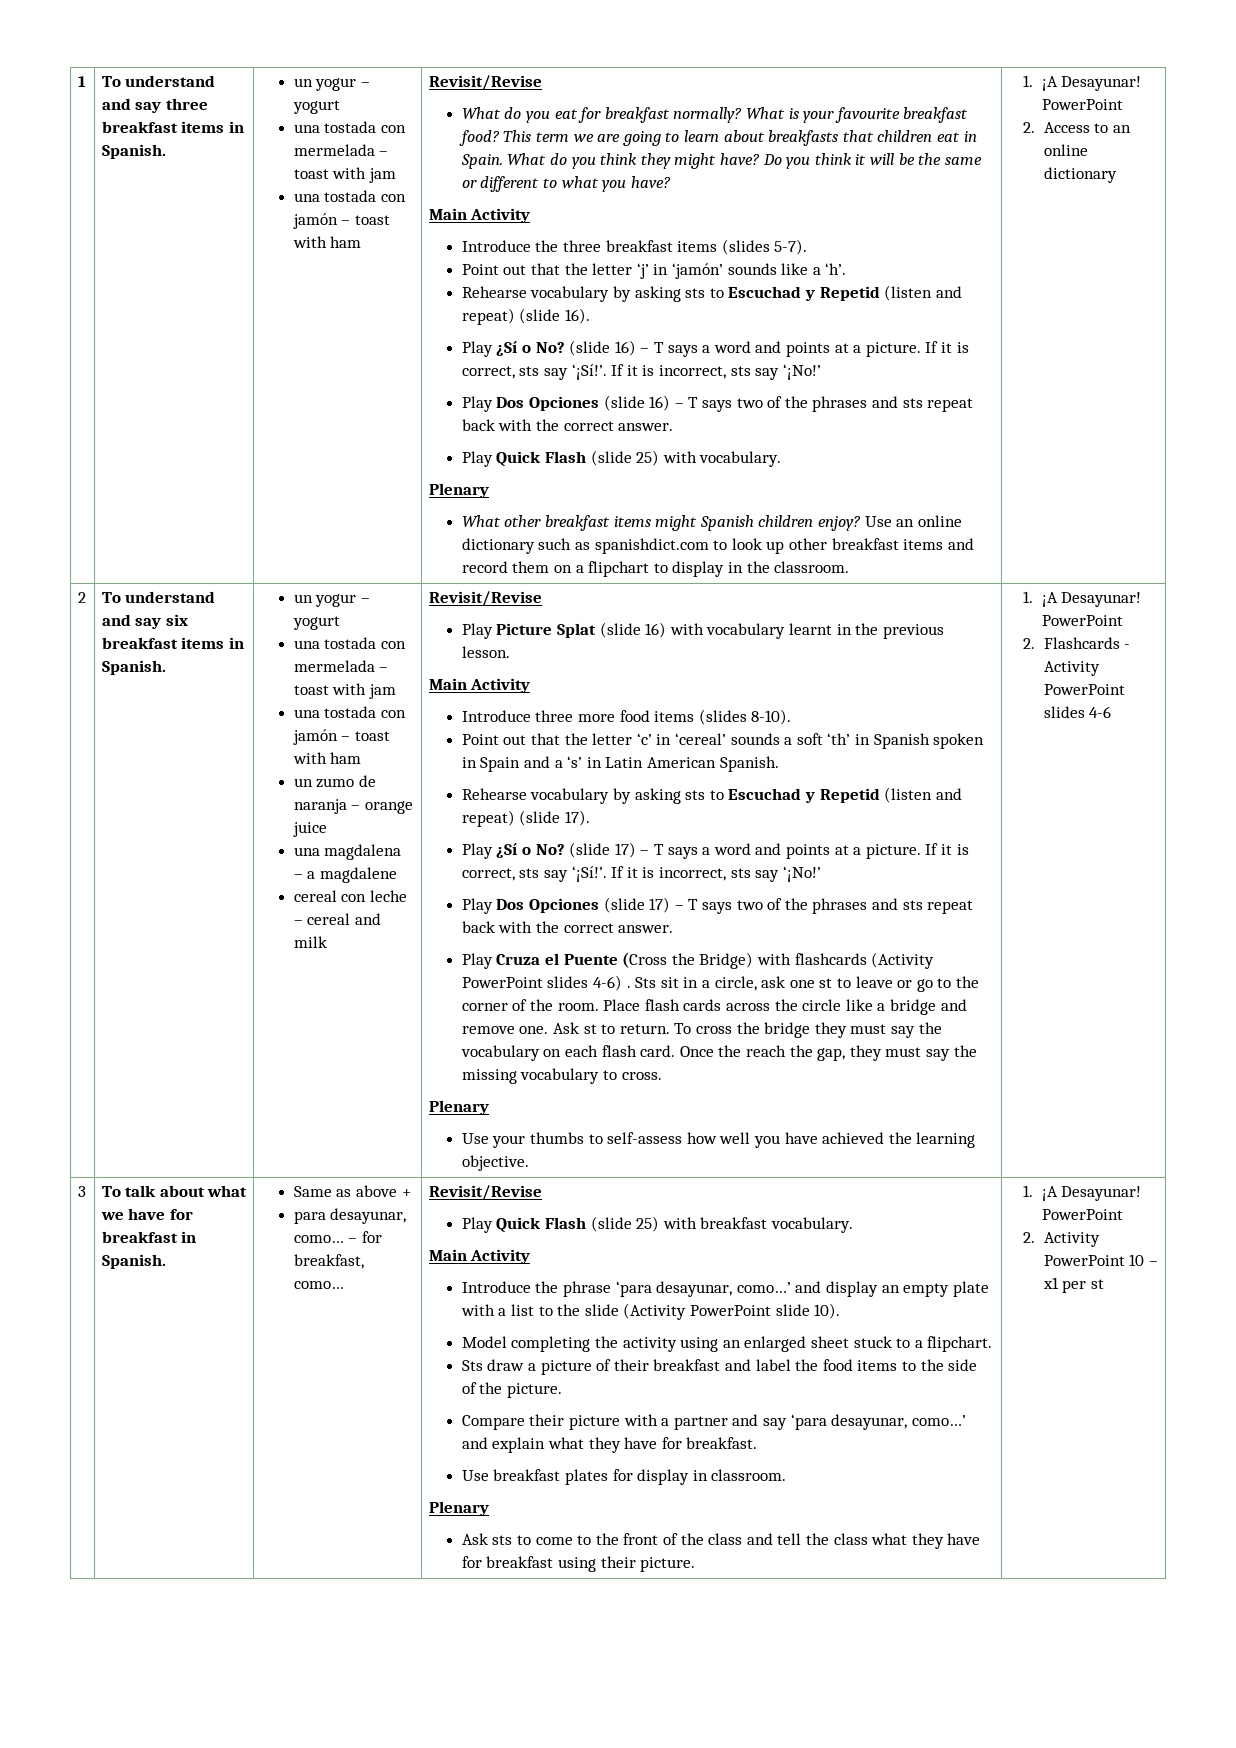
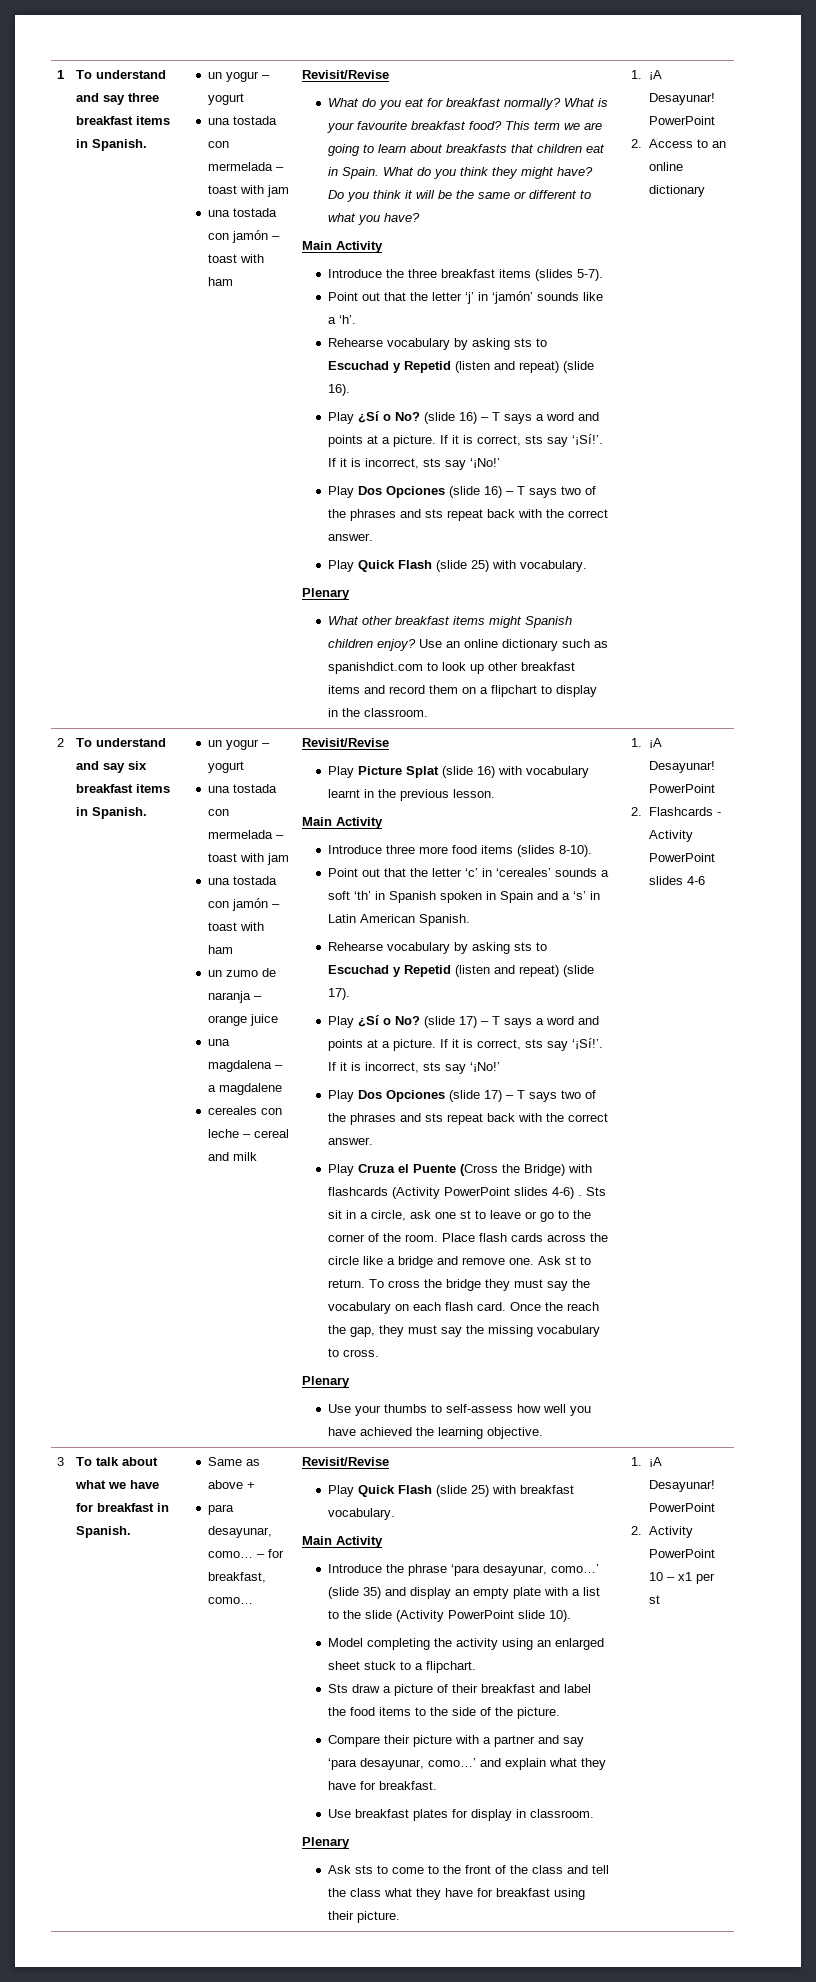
[293,890,337,902] cereal -> [207,1106,257,1115] cereales
[675,733,727,745] ‘cereal’ -> [495,868,551,877] ‘cereales’
(791, 1287) none -> [327,1587,381,1599] (slide 35)

